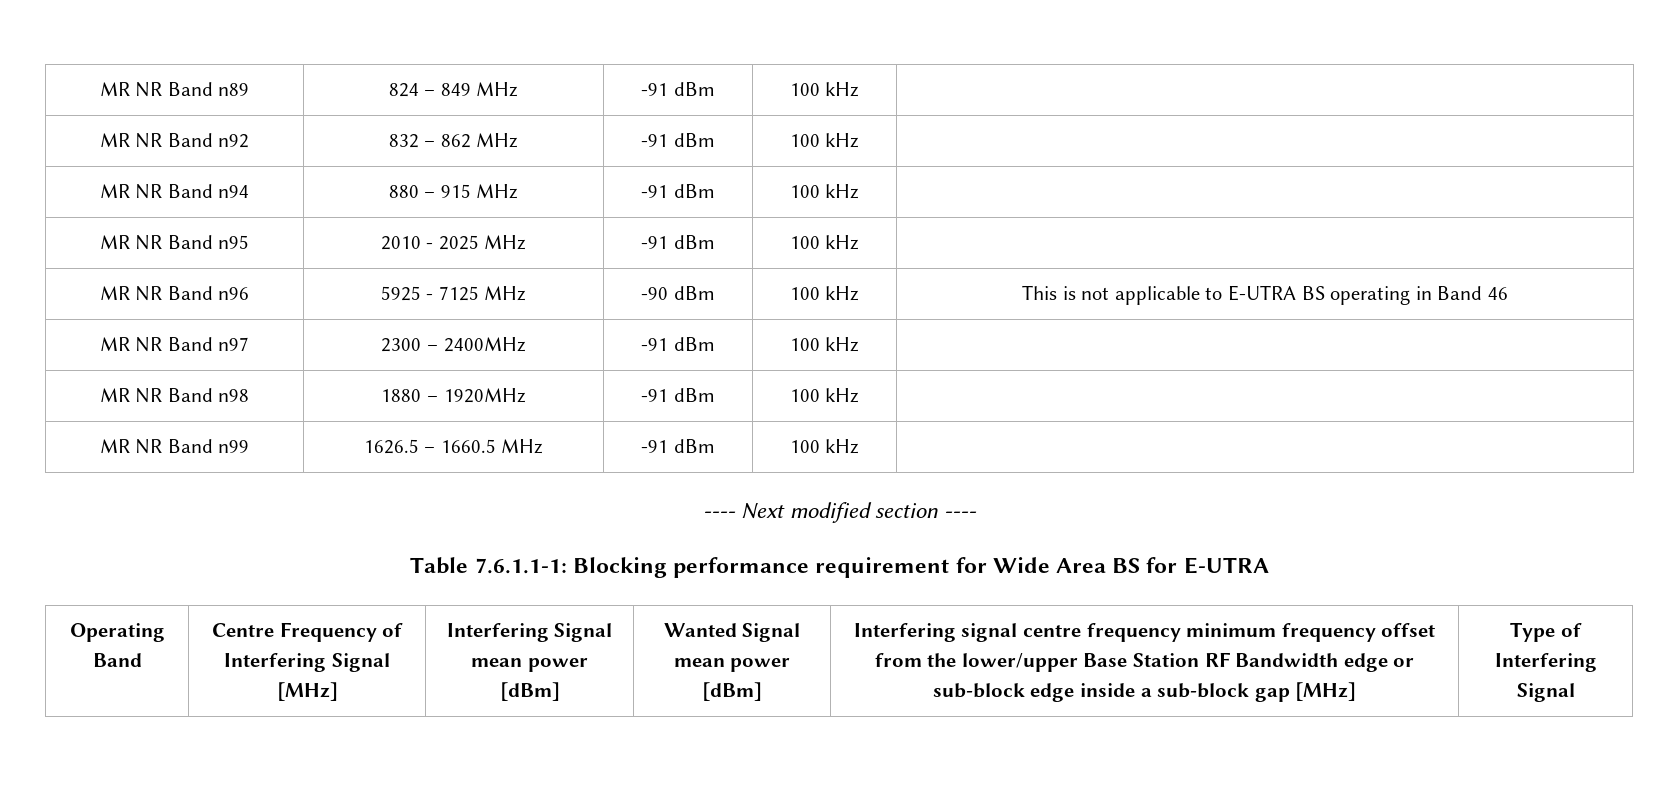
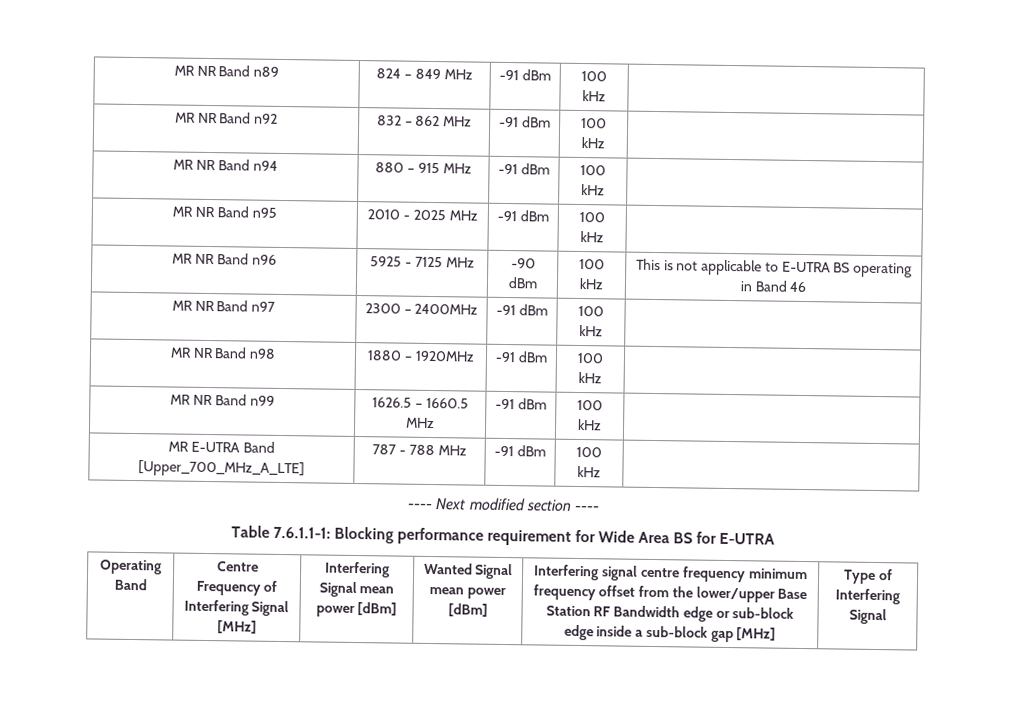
(860, 446) none -> [168,441,275,453] [138,460,306,478] [372,444,467,456] [494,445,546,457] [576,446,602,458] [577,465,601,478] // MR E-UTRA Band [Upper_700_MHz_A_LTE] | 787 - 788 MHz | -91 dBm | 100 kHz |

